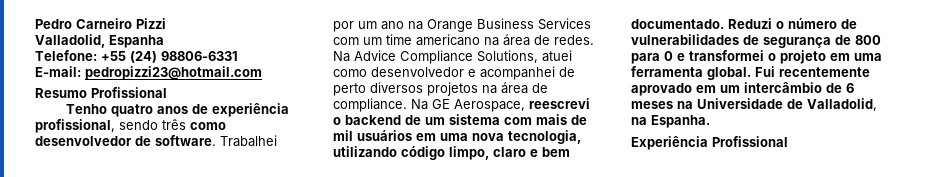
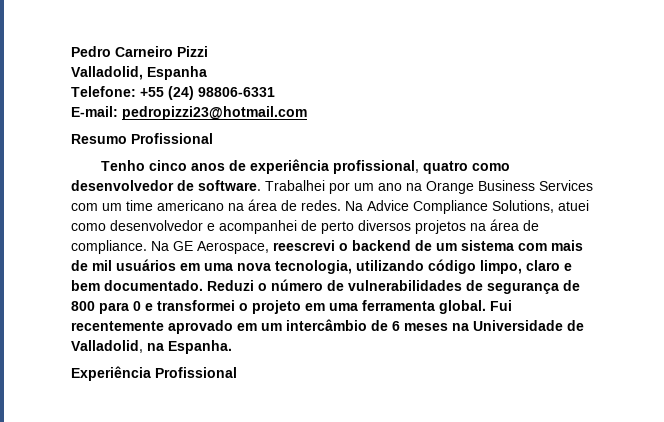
[111,104,154,117] quatro -> [148,160,187,171] cinco
[119,119,186,130] sendo três -> [422,161,468,174] quatro

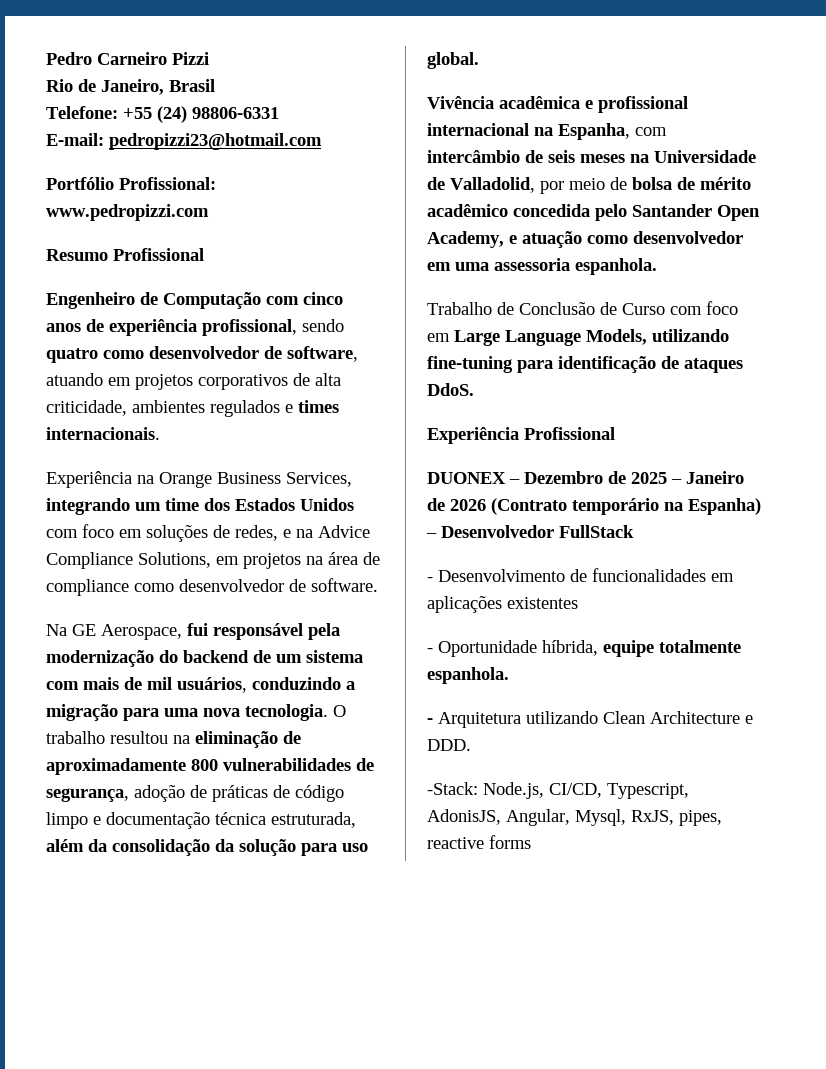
[71,66,207,80] Valladolid, Espanha -> [46,79,215,95] Rio de Janeiro, Brasil
(307, 113) none -> [46,177,216,190] [46,204,209,221] // Portfólio Profissional: www.pedropizzi.com
[100,160,145,171] Tenho -> [46,292,299,309] Engenheiro de Computação com
(419, 167) none -> [302,319,344,332] sendo
[198,180,593,194] [71,199,589,214] [71,219,539,234] [71,240,348,254] software. Trabalhei por um ano na Orange Business Services com um time americano na área de redes. Na Advice Compliance Solutions, atuei como desenvolvedor e acompanhei de perto diversos projetos na área de compliance. Na GE Aerospace, reescrevi o -> [287,346,358,362] [46,373,341,390] [46,400,339,417] [46,427,160,440] [46,471,352,488] [46,498,354,515] [46,524,370,542] [46,552,380,569] [46,578,378,596] [46,623,340,640] [46,650,178,667] software, atuando em projetos corporativos de alta criticidade, ambientes regulados e times internacionais. // Experiência na Orange Business Services, integrando um time dos Estados Unidos com foco em soluções de redes, e na Advice Compliance Solutions, em projetos na área de compliance como desenvolvedor de software. // Na GE Aerospace, fui responsável pela modernização do
[116,259,572,274] [71,279,580,294] [71,300,512,314] [71,320,282,334] usuários em uma nova tecnologia, utilizando código limpo, claro e bem documentado. Reduzi o número de vulnerabilidades de segurança de 800 para 0 e transformei o projeto em uma ferramenta global. Fui recentemente aprovado em um -> [177,677,355,693] [46,704,346,721] [46,731,301,748] [46,758,374,775] [46,785,344,802] [46,812,356,829] [46,839,368,856] [427,52,479,69] [427,96,688,113] [427,123,667,140] usuários, conduzindo a migração para uma nova tecnologia. O trabalho resultou na eliminação de aproximadamente 800 vulnerabilidades de segurança, adoção de práticas de código limpo e documentação técnica estruturada, além da consolidação da solução para uso global. // Vivência acadêmica e profissional internacional na Espanha, com
[392,321,400,331] 6 -> [548,150,575,163] seis
[147,340,232,354] [71,366,237,381] na Espanha. // Experiência Profissional -> [540,177,751,194] [427,204,760,221] [427,231,743,248] [427,258,657,275] [427,301,738,315] [427,329,729,346] [427,356,743,373] [427,383,474,396] [427,427,615,444] [427,471,744,484] [427,498,761,515] [426,525,634,538] [427,568,734,582] [427,596,578,613] [427,640,741,657] [427,667,509,684] [427,711,753,728] [427,739,471,751] [427,782,689,799] [427,809,722,826] [427,835,531,849] por meio de bolsa de mérito acadêmico concedida pelo Santander Open Academy, e atuação como desenvolvedor em uma assessoria espanhola. // Trabalho de Conclusão de Curso com foco em Large Language Models, utilizando fine-tuning para identificação de ataques DdoS. // Experiência Profissional // DUONEX – Dezembro de 2025 – Janeiro de 2026 (Contrato temporário na Espanha) – Desenvolvedor FullStack // - Desenvolvimento de funcionalidades em aplicações existentes // - Oportunidade híbrida, equipe totalmente espanhola. // - Arquitetura utilizando Clean Architecture e DDD. // -Stack: Node.js, CI/CD, Typescript, AdonisJS, Angular, Mysql, RxJS, pipes, reactive forms

